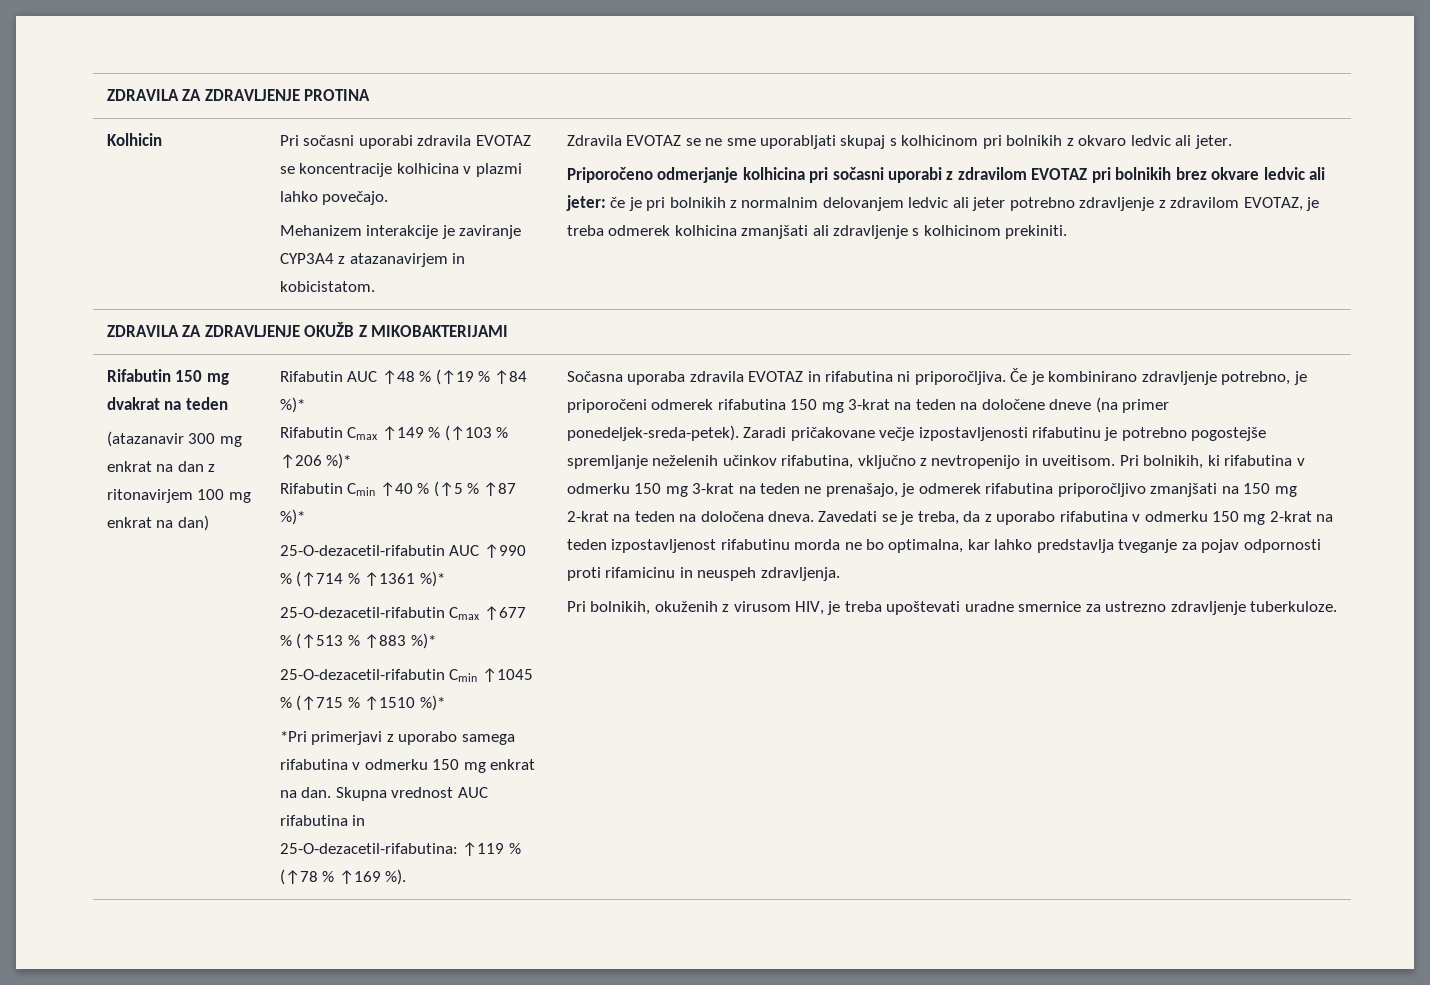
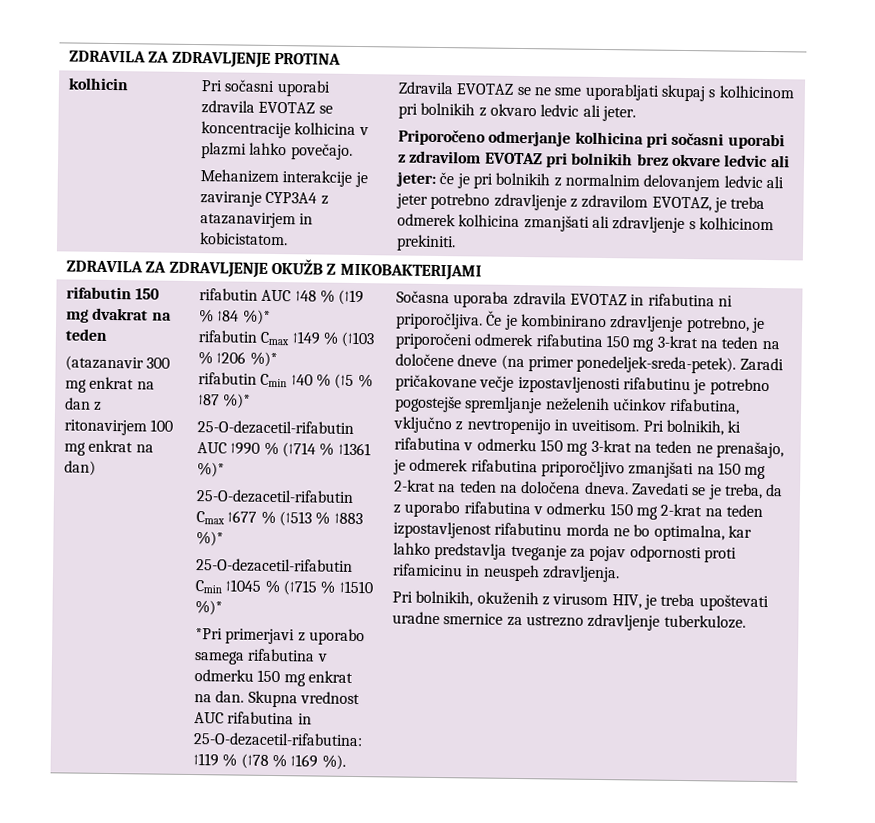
[106,133,162,146] Kolhicin -> [68,77,130,91] kolhicin
[106,369,171,382] Rifabutin -> [66,286,133,300] rifabutin
[279,371,343,382] Rifabutin -> [199,288,259,301] rifabutin
[279,427,343,438] Rifabutin -> [198,330,258,343] rifabutin
[279,483,343,494] Rifabutin -> [198,372,258,385] rifabutin

